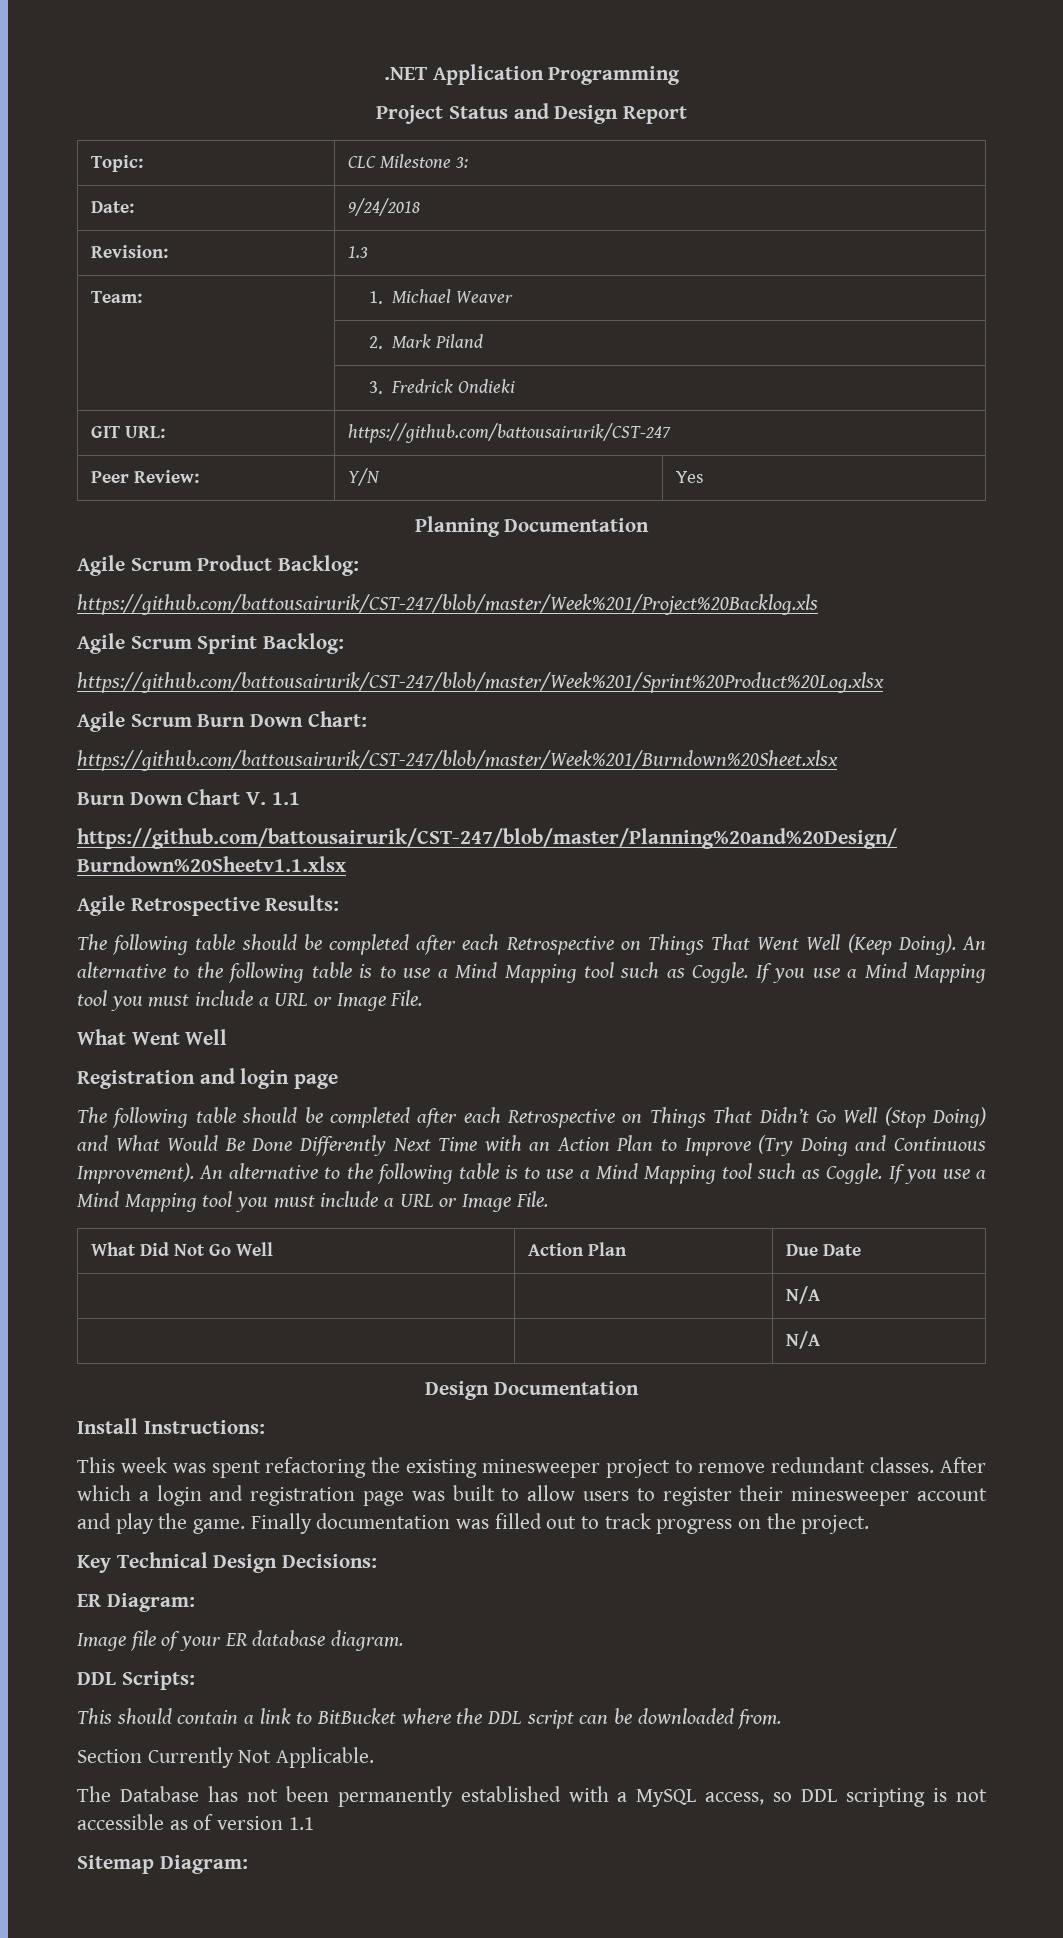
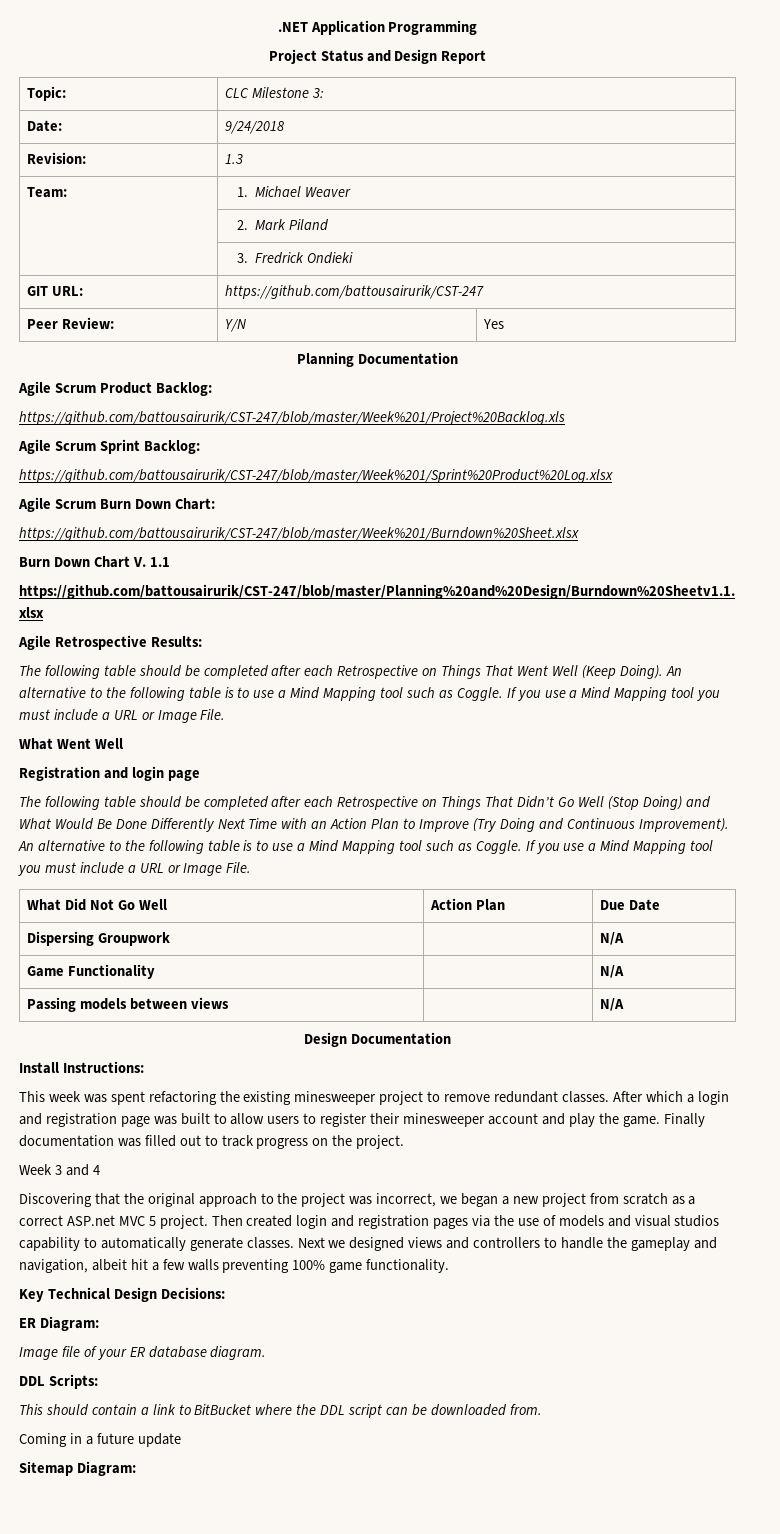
[785,1286,820,1304] | | N/A // -> [27,931,171,946] [600,932,625,945] [27,964,156,979] [600,965,625,978] [27,997,229,1012] Dispersing Groupwork | | N/A // Game Functionality | | N/A // Passing models between views
(870, 1524) none -> [19,1164,100,1176] [19,1193,696,1207] [19,1215,720,1229] [19,1237,717,1251] [19,1259,450,1273] // Week 3 and 4 // Discovering that the original approach to the project was incorrect, we began a new project from scratch as a correct ASP.net MVC 5 project. Then created login and registration pages via the use of models and visual studios capability to automatically generate classes. Next we designed views and controllers to handle the gameplay and navigation, albeit hit a few walls preventing 100% game functionality.
[77,1747,375,1768] [77,1786,987,1807] [77,1814,314,1830] Section Currently Not Applicable. // The Database has not been permanently established with a MySQL access, so DDL scripting is not accessible as of version 1.1 -> [19,1433,181,1447] Coming in a future update

